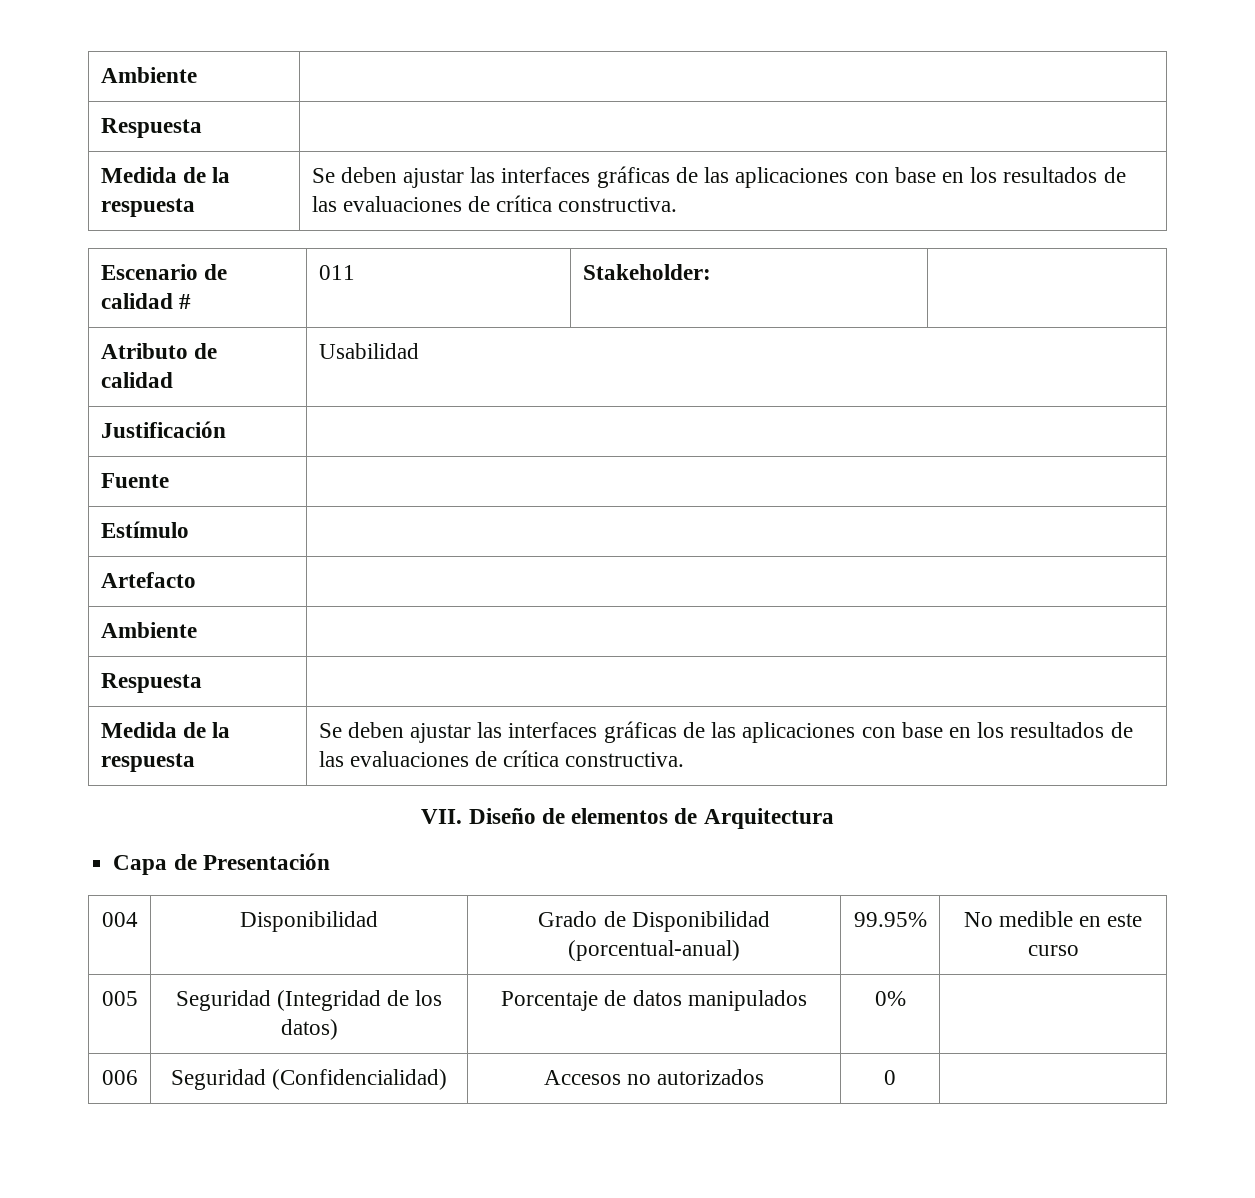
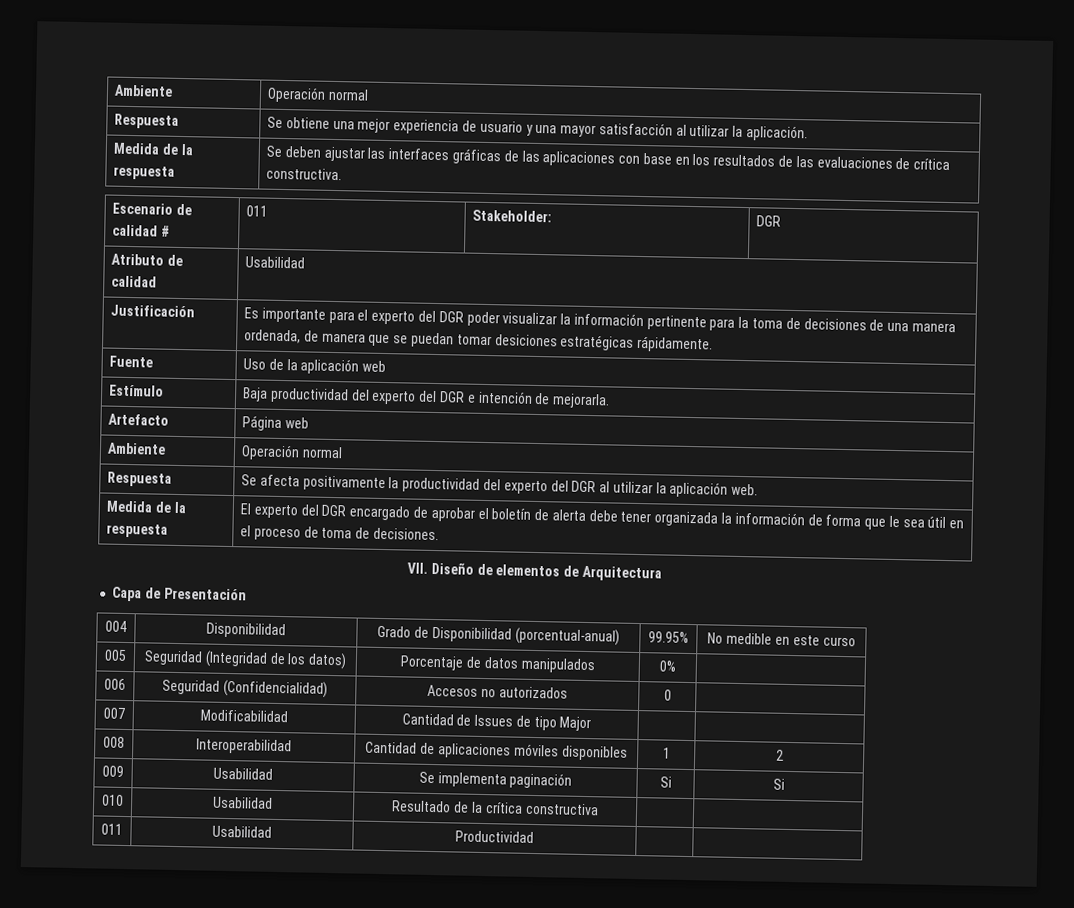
[100,67,197,83] [100,118,202,138] Ambiente | // Respuesta | -> [114,84,174,97] [267,86,369,103] [114,113,180,129] [267,116,808,142] Ambiente | Operación normal // Respuesta | Se obtiene una mejor experiencia de usuario y una mayor satisfacción al utilizar la aplicación.
(711, 272) none -> [756,215,782,227] DGR
[100,473,169,488] [100,521,189,538] // Fuente | // Estímulo | -> [244,307,956,333] [244,329,714,353] [109,355,154,368] [243,358,387,375] [109,384,165,397] [242,387,611,409] Es importante para el experto del DGR poder visualizar la información pertinente para la toma de decisiones de una manera ordenada, de manera que se puedan tomar desiciones estratégicas rápidamente. // Fuente | Uso de la aplicación web // Estímulo | Baja productividad del experto del DGR e intención de mejorarla.
[100,622,197,638] [100,673,202,693] [100,722,231,738] [100,753,195,772] [318,721,1133,743] [318,750,685,767] // Ambiente | // Respuesta | // Medida de la respuesta | Se deben ajustar las interfaces gráficas de las aplicaciones con base en los resultados de las evaluaciones de crítica constructiva. -> [242,415,309,432] [107,442,167,455] [241,444,343,461] [107,471,173,487] [241,474,759,498] [106,500,186,514] [106,523,169,538] [240,503,965,530] [240,525,439,541] Página web // Ambiente | Operación normal // Respuesta | Se afecta positivamente la productividad del experto del DGR al utilizar la aplicación web. // Medida de la respuesta | El experto del DGR encargado de aprobar el boletín de alerta debe tener organizada la información de forma que le sea útil en el proceso de toma de decisiones.
(896, 1077) none -> [103,707,125,719] [200,709,288,723] [401,713,592,732] [103,736,125,748] [196,738,292,755] [365,741,628,761] [662,747,671,759] [775,749,784,761] [102,765,124,777] [213,767,273,780] [418,771,573,789] [659,776,672,788] [772,778,785,790] [102,794,124,806] [213,796,273,809] [391,800,599,816] [101,823,123,835] [212,825,272,838] [455,830,534,844] // 007 | Modificabilidad | Cantidad de Issues de tipo Major | | // 008 | Interoperabilidad | Cantidad de aplicaciones móviles disponibles | 1 | 2 // 009 | Usabilidad | Se implementa paginación | Si | Si // 010 | Usabilidad | Resultado de la crítica constructiva | | // 011 | Usabilidad | Productividad | |

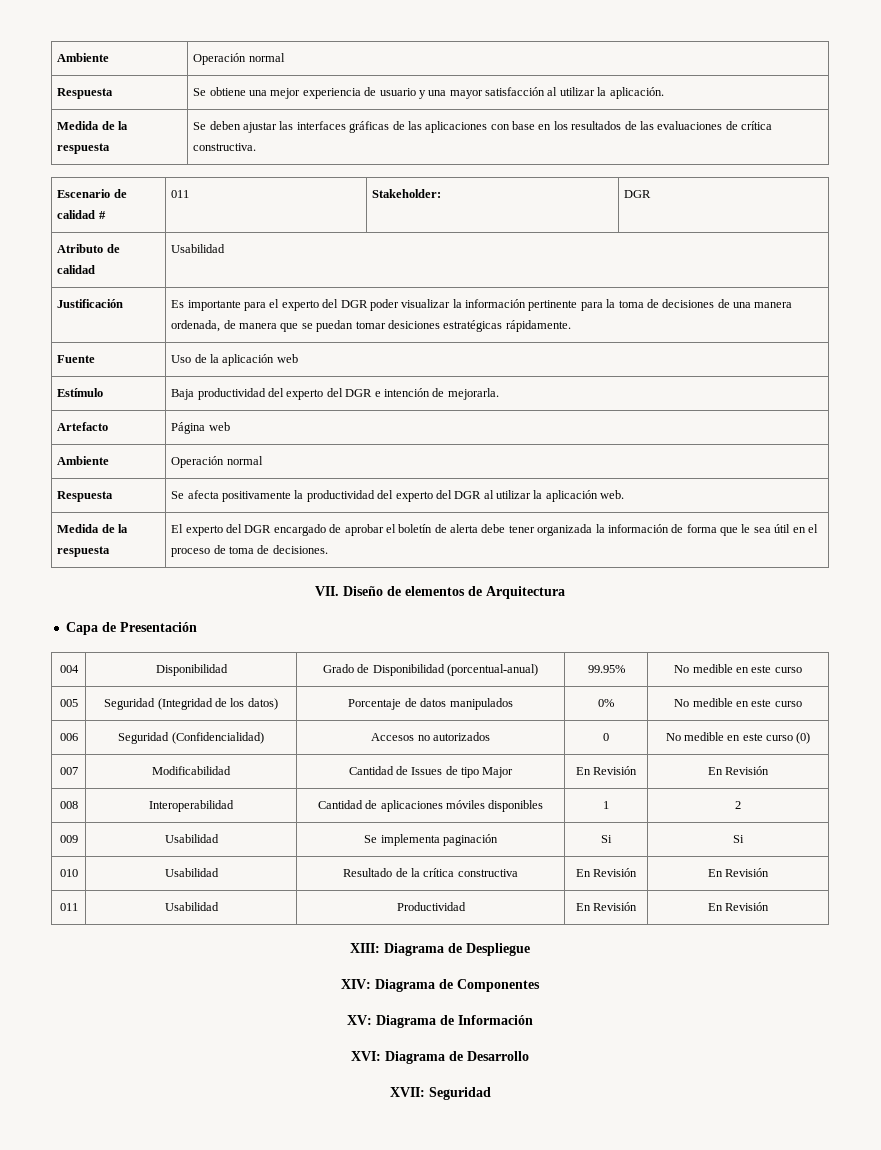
(676, 666) none -> [674,698,802,707] No medible en este curso
(672, 695) none -> [665,732,811,744] No medible en este curso (0)
(592, 724) | -> [575,766,638,775] [707,766,770,775] En Revisión | En Revisión
(599, 809) | -> [575,868,638,877] [707,868,770,877] En Revisión | En Revisión
(534, 837) | -> [575,902,638,911] [707,902,770,911] [350,943,530,956] [341,979,540,992] [347,1015,533,1028] [351,1051,529,1064] [389,1087,491,1100] En Revisión | En Revisión // XIII: Diagrama de Despliegue // XIV: Diagrama de Componentes // XV: Diagrama de Información // XVI: Diagrama de Desarrollo // XVII: Seguridad

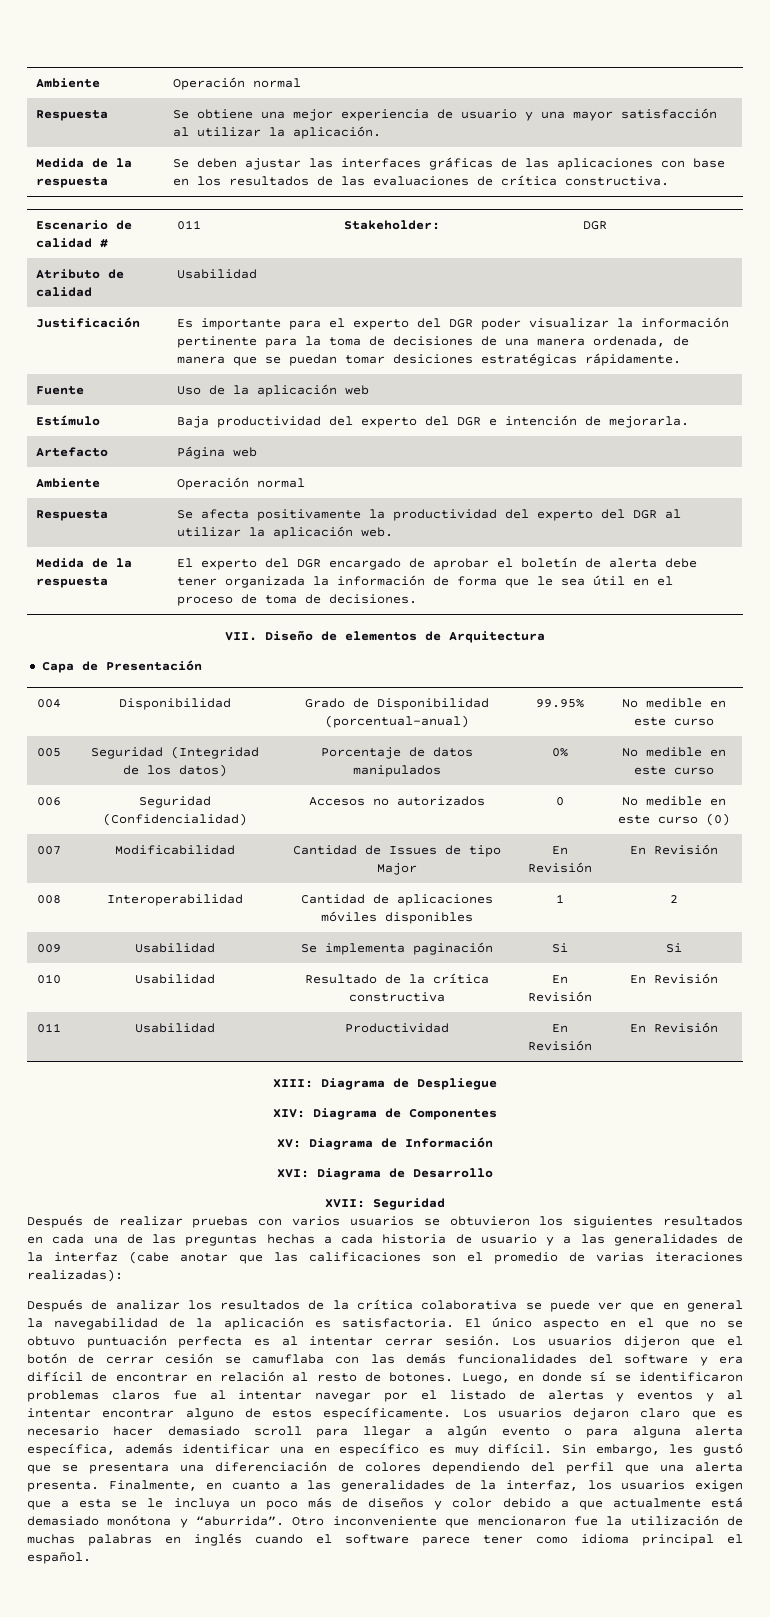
(491, 1093) none -> [27,1215,744,1228] [27,1234,743,1246] [27,1251,743,1264] [27,1269,123,1282] [27,1299,744,1312] [27,1317,743,1330] [27,1335,743,1348] [27,1353,743,1366] [27,1371,744,1384] [27,1390,743,1402] [27,1407,743,1420] [27,1425,743,1438] [27,1443,743,1456] [27,1461,743,1474] [27,1480,743,1492] [27,1497,744,1510] [27,1515,744,1528] [27,1533,743,1546] [27,1552,91,1564] // Después de realizar pruebas con varios usuarios se obtuvieron los siguientes resultados en cada una de las preguntas hechas a cada historia de usuario y a las generalidades de la interfaz (cabe anotar que las calificaciones son el promedio de varias iteraciones realizadas): // Después de analizar los resultados de la crítica colaborativa se puede ver que en general la navegabilidad de la aplicación es satisfactoria. El único aspecto en el que no se obtuvo puntuación perfecta es al intentar cerrar sesión. Los usuarios dijeron que el botón de cerrar cesión se camuflaba con las demás funcionalidades del software y era difícil de encontrar en relación al resto de botones. Luego, en donde sí se identificaron problemas claros fue al intentar navegar por el listado de alertas y eventos y al intentar encontrar alguno de estos específicamente. Los usuarios dejaron claro que es necesario hacer demasiado scroll para llegar a algún evento o para alguna alerta específica, además identificar una en específico es muy difícil. Sin embargo, les gustó que se presentara una diferenciación de colores dependiendo del perfil que una alerta presenta. Finalmente, en cuanto a las generalidades de la interfaz, los usuarios exigen que a esta se le incluya un poco más de diseños y color debido a que actualmente está demasiado monótona y “aburrida”. Otro inconveniente que mencionaron fue la utilización de muchas palabras en inglés cuando el software parece tener como idioma principal el español.

